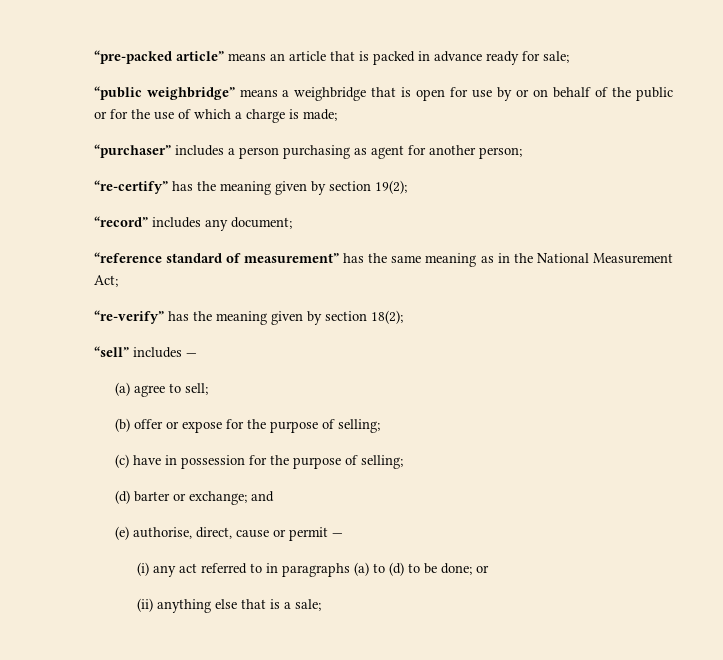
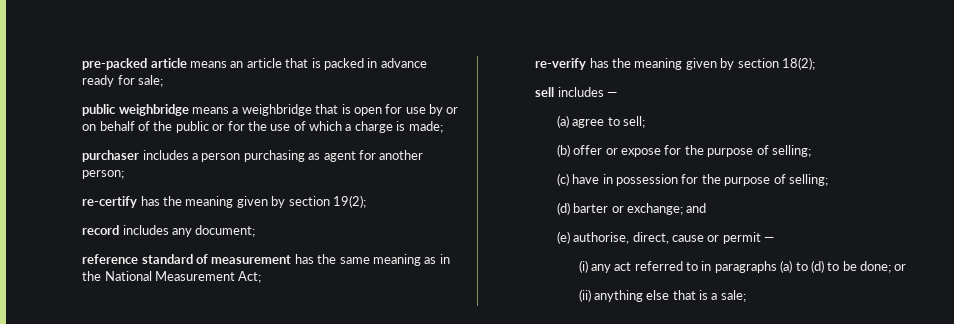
[93,50,224,64] “pre-packed article” -> [82,58,187,70] pre-packed article
[93,86,235,100] “public weighbridge” -> [82,104,189,116] public weighbridge
[93,144,171,158] “purchaser” -> [82,150,140,162] purchaser
[93,180,168,194] “re-certify” -> [82,196,138,208] re-certify
[93,216,148,227] “record” -> [82,225,120,235] record
[93,252,162,263] “reference -> [82,254,139,264] reference
[243,253,339,263] measurement” -> [211,255,292,264] measurement
[93,310,164,324] “re-verify” -> [535,58,587,70] re-verify
[93,346,129,357] “sell” -> [535,87,555,97] sell

